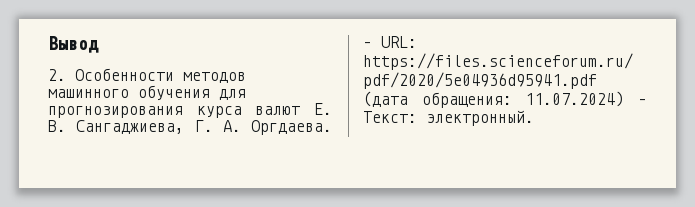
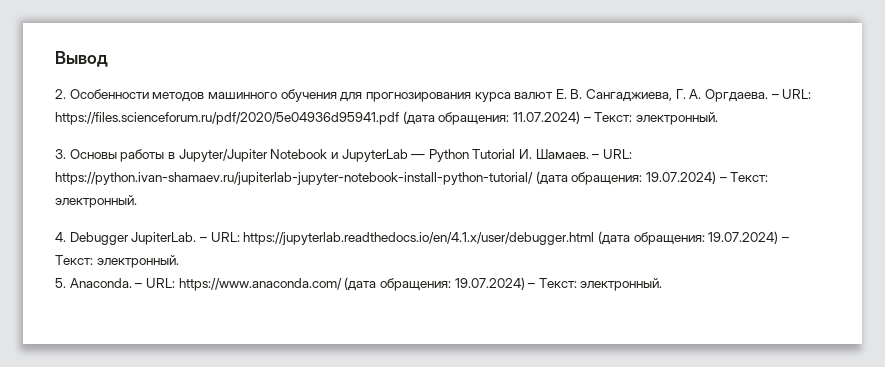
(534, 118) none -> [55,149,633,162] [55,171,769,185] [55,195,137,208] [55,231,789,245] [55,255,179,268] [55,277,663,291] // 3. Основы работы в Jupyter/Jupiter Notebook и JupyterLab — Python Tutorial И. Шамаев. – URL: https://python.ivan-shamaev.ru/jupiterlab-jupyter-notebook-install-python-tutorial/ (дата обращения: 19.07.2024) – Текст: электронный. // 4. Debugger JupiterLab. – URL: https://jupyterlab.readthedocs.io/en/4.1.x/user/debugger.html (дата обращения: 19.07.2024) – Текст: электронный. // 5. Anaconda. – URL: https://www.anaconda.com/ (дата обращения: 19.07.2024) – Текст: электронный.

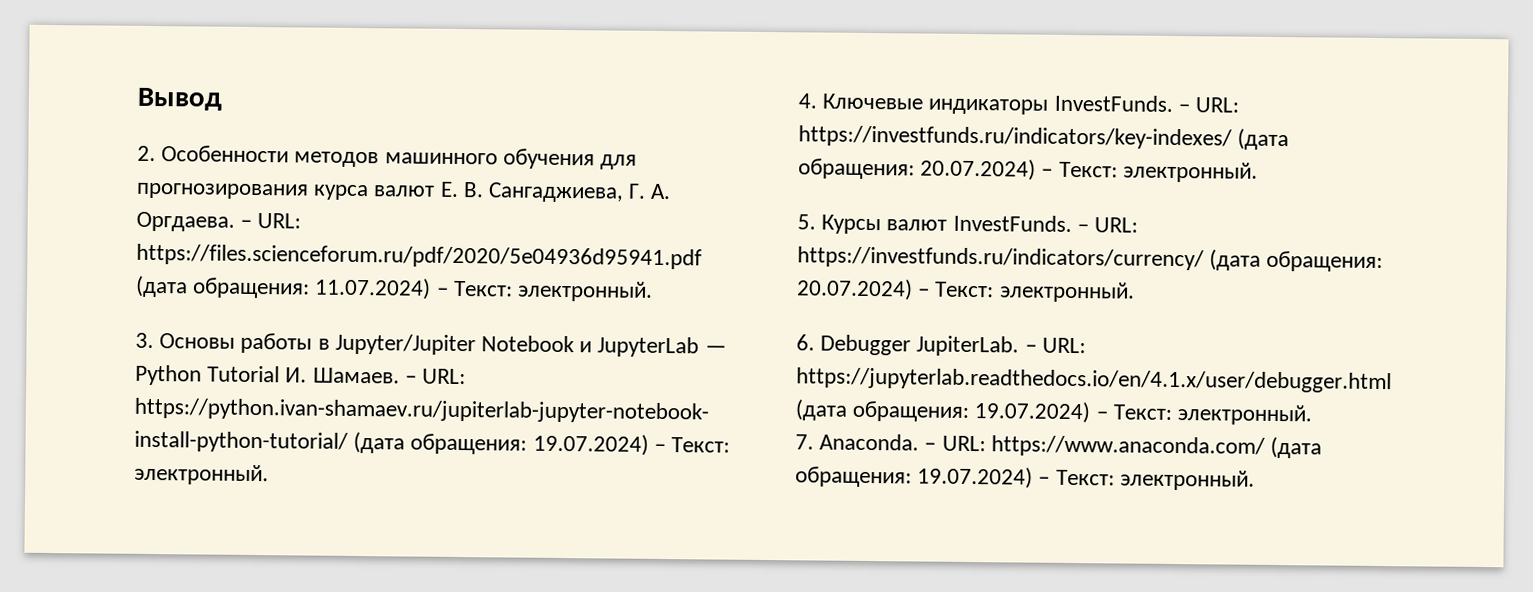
(66, 237) none -> [822,93,1240,115] [798,125,1290,151] [798,158,1258,183] [797,214,1139,235] [797,246,1384,273] [796,278,1135,303] [796,334,815,351] Ключевые индикаторы InvestFunds. – URL: https://investfunds.ru/indicators/key-indexes/ (дата обращения: 20.07.2024) – Текст: электронный. // 5. Курсы валют InvestFunds. – URL: https://investfunds.ru/indicators/currency/ (дата обращения: 20.07.2024) – Текст: электронный. // 6.
[55,278,66,288] 5. -> [795,434,814,450] 7.

